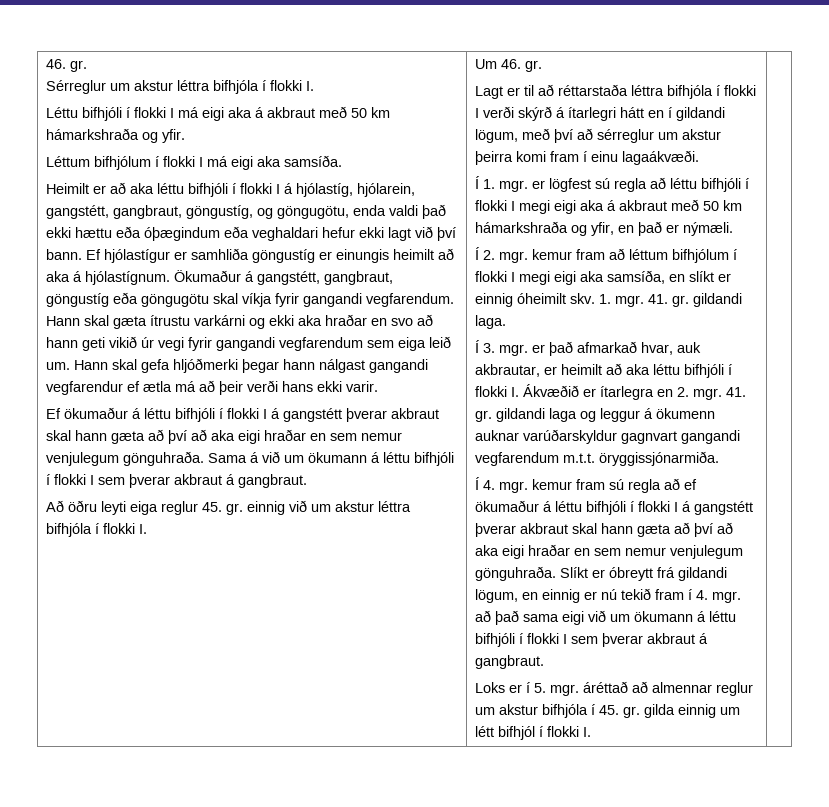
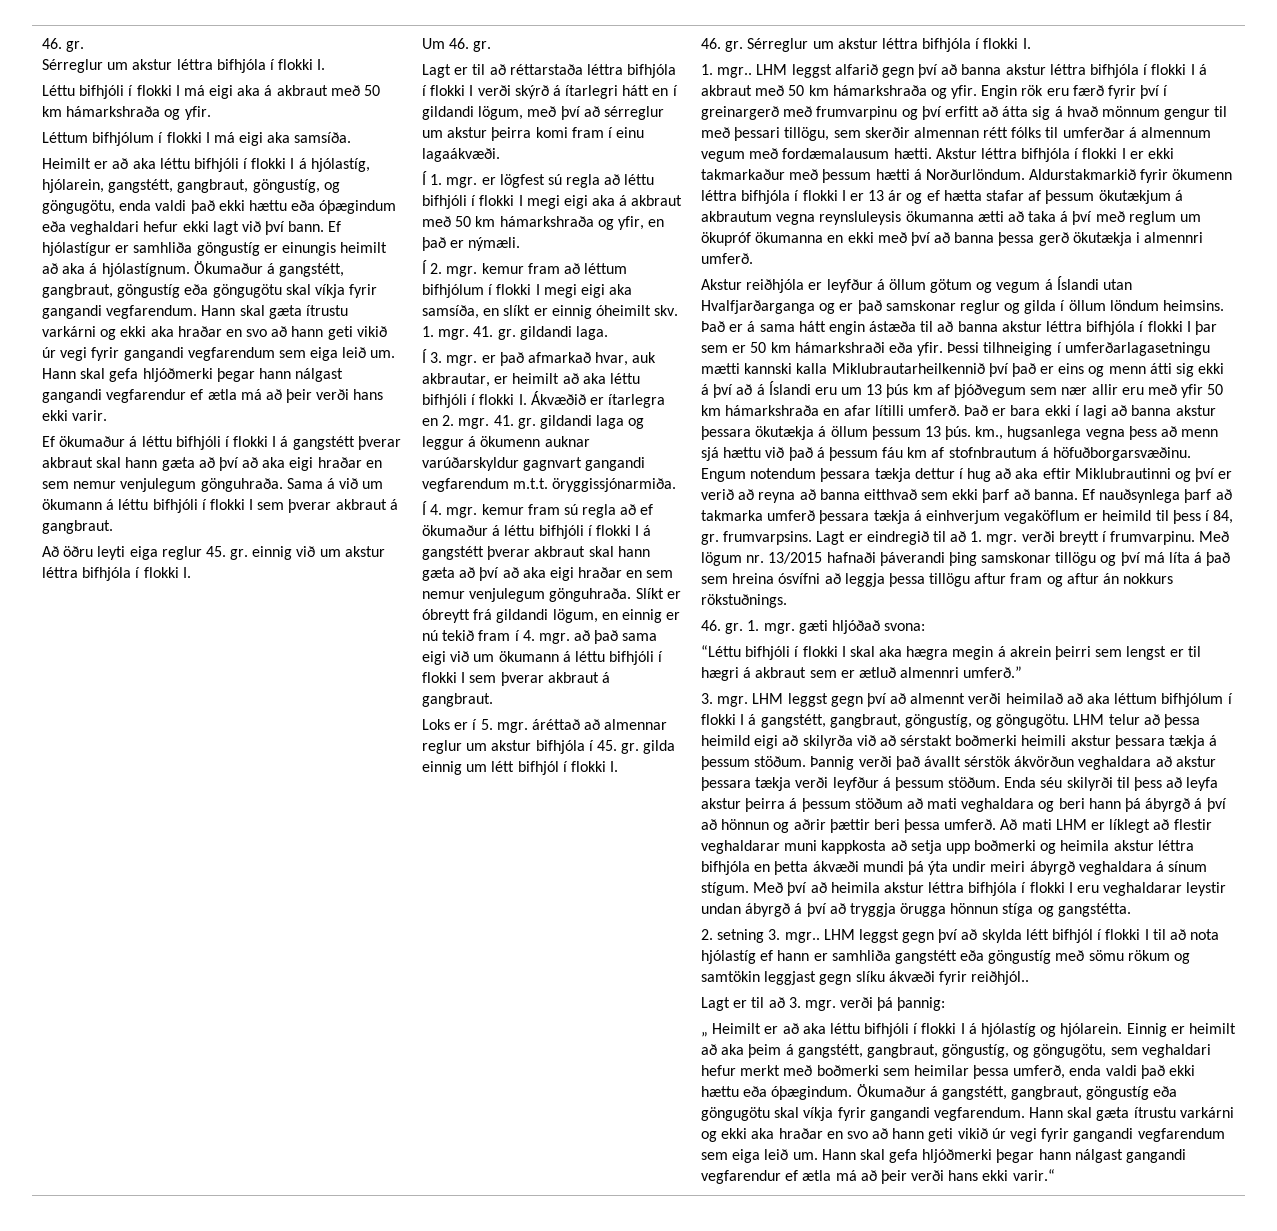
(591, 732) none -> [700,38,1031,52] [700,64,1207,78] [700,85,1169,99] [700,106,1228,120] [700,127,1211,141] [700,148,1174,162] [700,169,1233,183] [700,190,1183,204] [700,211,1201,225] [700,232,1204,246] [700,253,753,264] [700,276,1132,293] [700,300,1224,314] [700,321,1217,335] [700,342,1210,356] [700,363,1225,377] [700,381,1224,398] [700,405,1216,419] [700,426,1219,440] [700,447,1191,461] [700,468,1233,482] [700,489,1232,503] [700,510,1234,524] [700,531,1230,545] [700,552,1231,566] [700,573,1174,587] [700,594,787,608] [700,620,926,634] [700,645,1201,660] [700,666,1023,681] [700,693,1233,707] [700,714,1200,728] [700,735,1218,749] [700,756,1216,770] [700,777,1219,791] [700,798,1227,812] [700,819,1212,833] [700,840,1194,854] [700,861,1208,875] [700,882,1227,896] [700,903,1131,917] [700,929,1220,943] [700,950,1190,964] [700,971,1030,985] [700,997,946,1011] [700,1023,1236,1037] [700,1044,1211,1058] [700,1065,1195,1079] [700,1084,1178,1100] [700,1107,1234,1121] [700,1128,1225,1142] [700,1149,1186,1163] [700,1169,1055,1184] 46. gr. Sérreglur um akstur léttra bifhjóla í flokki I. // 1. mgr.. LHM leggst alfarið gegn því að banna akstur léttra bifhjóla í flokki I á akbraut með 50 km hámarkshraða og yfir. Engin rök eru færð fyrir því í greinargerð með frumvarpinu og því erfitt að átta sig á hvað mönnum gengur til með þessari tillögu, sem skerðir almennan rétt fólks til umferðar á almennum vegum með fordæmalausum hætti. Akstur léttra bifhjóla í flokki I er ekki takmarkaður með þessum hætti á Norðurlöndum. Aldurstakmarkið fyrir ökumenn léttra bifhjóla í flokki I er 13 ár og ef hætta stafar af þessum ökutækjum á akbrautum vegna reynsluleysis ökumanna ætti að taka á því með reglum um ökupróf ökumanna en ekki með því að banna þessa gerð ökutækja i almennri umferð. // Akstur reiðhjóla er leyfður á öllum götum og vegum á Íslandi utan Hvalfjarðarganga og er það samskonar reglur og gilda í öllum löndum heimsins. Það er á sama hátt engin ástæða til að banna akstur léttra bifhjóla í flokki I þar sem er 50 km hámarkshraði eða yfir. Þessi tilhneiging í umferðarlagasetningu mætti kannski kalla Miklubrautarheilkennið því það er eins og menn átti sig ekki á því að á Íslandi eru um 13 þús km af þjóðvegum sem nær allir eru með yfir 50 km hámarkshraða en afar lítilli umferð. Það er bara ekki í lagi að banna akstur þessara ökutækja á öllum þessum 13 þús. km., hugsanlega vegna þess að menn sjá hættu við það á þessum fáu km af stofnbrautum á höfuðborgarsvæðinu. Engum notendum þessara tækja dettur í hug að aka eftir Miklubrautinni og því er verið að reyna að banna eitthvað sem ekki þarf að banna. Ef nauðsynlega þarf að takmarka umferð þessara tækja á einhverjum vegaköflum er heimild til þess í 84, gr. frumvarpsins. Lagt er eindregið til að 1. mgr. verði breytt í frumvarpinu. Með lögum nr. 13/2015 hafnaði þáverandi þing samskonar tillögu og því má líta á það sem hreina ósvífni að leggja þessa tillögu aftur fram og aftur án nokkurs rökstuðnings. // 46. gr. 1. mgr. gæti hljóðað svona: // “Léttu bifhjóli í flokki I skal aka hægra megin á akrein þeirri sem lengst er til hægri á akbraut sem er ætluð almennri umferð.” // 3. mgr. LHM leggst gegn því að almennt verði heimilað að aka léttum bifhjólum í flokki I á gangstétt, gangbraut, göngustíg, og göngugötu. LHM telur að þessa heimild eigi að skilyrða við að sérstakt boðmerki heimili akstur þessara tækja á þessum stöðum. Þannig verði það ávallt sérstök ákvörðun veghaldara að akstur þessara tækja verði leyfður á þessum stöðum. Enda séu skilyrði til þess að leyfa akstur þeirra á þessum stöðum að mati veghaldara og beri hann þá ábyrgð á því að hönnun og aðrir þættir beri þessa umferð. Að mati LHM er líklegt að flestir veghaldarar muni kappkosta að setja upp boðmerki og heimila akstur léttra bifhjóla en þetta ákvæði mundi þá ýta undir meiri ábyrgð veghaldara á sínum stígum. Með því að heimila akstur léttra bifhjóla í flokki I eru veghaldarar leystir undan ábyrgð á því að tryggja örugga hönnun stíga og gangstétta. // 2. setning 3. mgr.. LHM leggst gegn því að skylda létt bifhjól í flokki I til að nota hjólastíg ef hann er samhliða gangstétt eða göngustíg með sömu rökum og samtökin leggjast gegn slíku ákvæði fyrir reiðhjól.. // Lagt er til að 3. mgr. verði þá þannig: // „ Heimilt er að aka léttu bifhjóli í flokki I á hjólastíg og hjólarein. Einnig er heimilt að aka þeim á gangstétt, gangbraut, göngustíg, og göngugötu, sem veghaldari hefur merkt með boðmerki sem heimilar þessa umferð, enda valdi það ekki hættu eða óþægindum. Ökumaður á gangstétt, gangbraut, göngustíg eða göngugötu skal víkja fyrir gangandi vegfarendum. Hann skal gæta ítrustu varkárni og ekki aka hraðar en svo að hann geti vikið úr vegi fyrir gangandi vegfarendum sem eiga leið um. Hann skal gefa hljóðmerki þegar hann nálgast gangandi vegfarendur ef ætla má að þeir verði hans ekki varir.“

